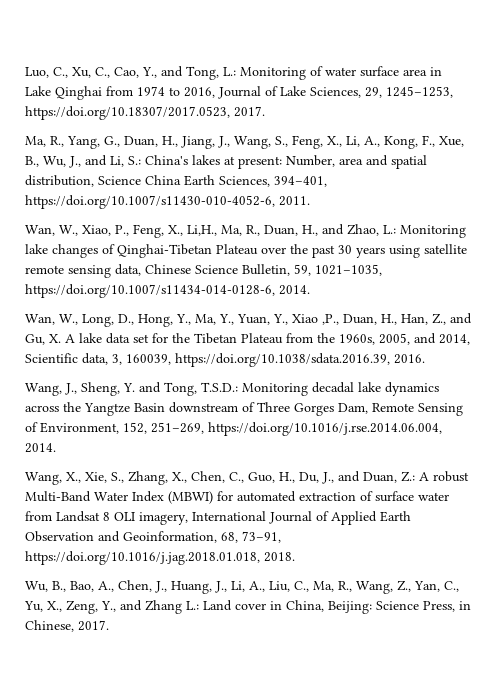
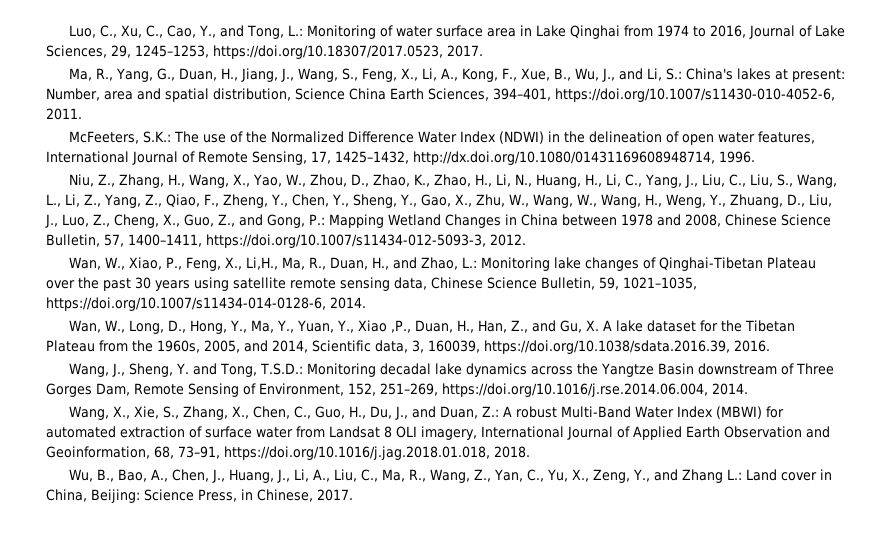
(310, 201) none -> [69,131,816,145] [46,151,755,165] [69,174,837,188] [46,194,832,208] [45,214,831,228] [46,234,526,248] // McFeeters, S.K.: The use of the Normalized Difference Water Index (NDWI) in the delineation of open water features, International Journal of Remote Sensing, 17, 1425–1432, http://dx.doi.org/10.1080/01431169608948714, 1996. // Niu, Z., Zhang, H., Wang, X., Yao, W., Zhou, D., Zhao, K., Zhao, H., Li, N., Huang, H., Li, C., Yang, J., Liu, C., Liu, S., Wang, L., Li, Z., Yang, Z., Qiao, F., Zheng, Y., Chen, Y., Sheng, Y., Gao, X., Zhu, W., Wang, W., Wang, H., Weng, Y., Zhuang, D., Liu, J., Luo, Z., Cheng, X., Guo, Z., and Gong, P.: Mapping Wetland Changes in China between 1978 and 2008, Chinese Science Bulletin, 57, 1400–1411, https://doi.org/10.1007/s11434-012-5093-3, 2012.
[106,333,149,344] data set -> [646,320,696,332] dataset

